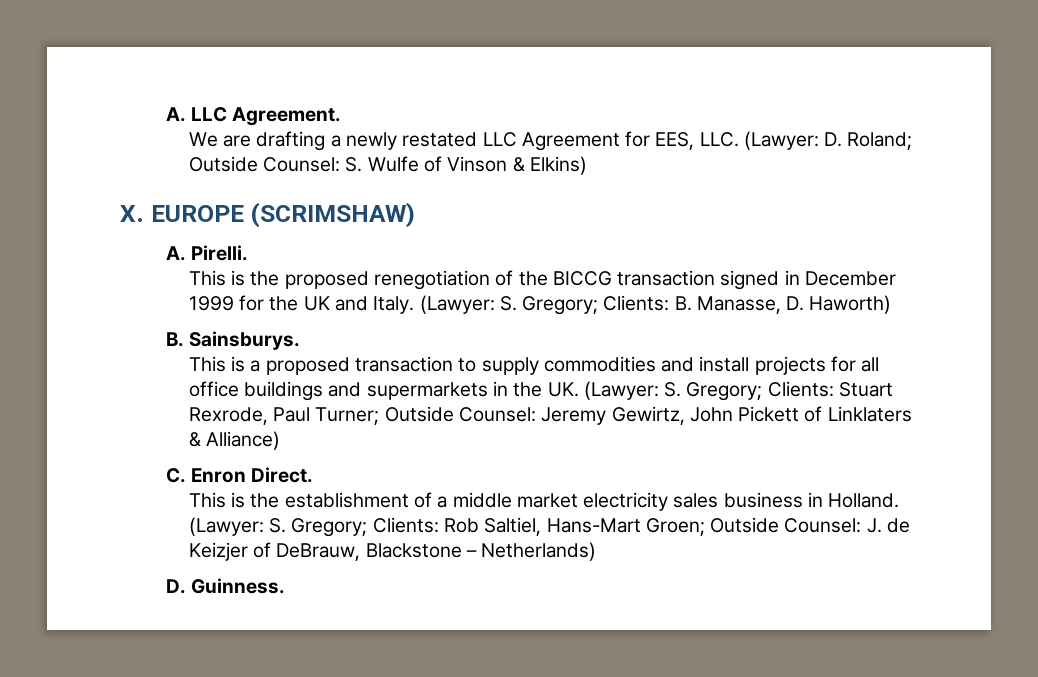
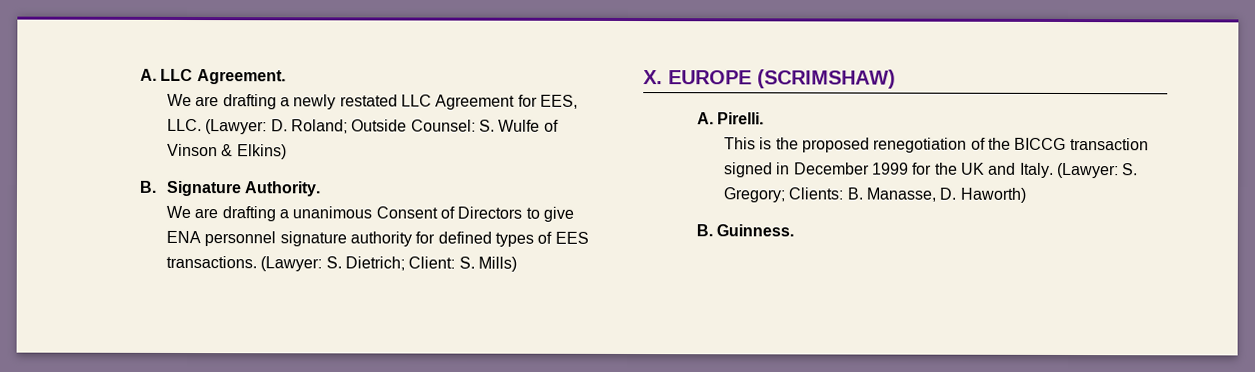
(587, 165) none -> [138,180,322,197] [165,205,574,222] [165,230,589,247] [165,255,517,272] // B. Signature Authority. // We are drafting a unanimous Consent of Directors to give ENA personnel signature authority for defined types of EES transactions. (Lawyer: S. Dietrich; Client: S. Mills)
[189,331,301,350] [188,356,880,375] [188,381,893,401] [188,406,912,425] [188,431,281,450] [165,467,314,483] [188,492,900,511] [188,517,910,537] [188,542,597,561] [165,579,186,594] Sainsburys. // This is a proposed transaction to supply commodities and install projects for all office buildings and supermarkets in the UK. (Lawyer: S. Gregory; Clients: Stuart Rexrode, Paul Turner; Outside Counsel: Jeremy Gewirtz, John Pickett of Linklaters & Alliance) // C. Enron Direct. // This is the establishment of a middle market electricity sales business in Holland. (Lawyer: S. Gregory; Clients: Rob Saltiel, Hans-Mart Groen; Outside Counsel: J. de Keizjer of DeBrauw, Blackstone – Netherlands) // D. -> (713, 230) none

